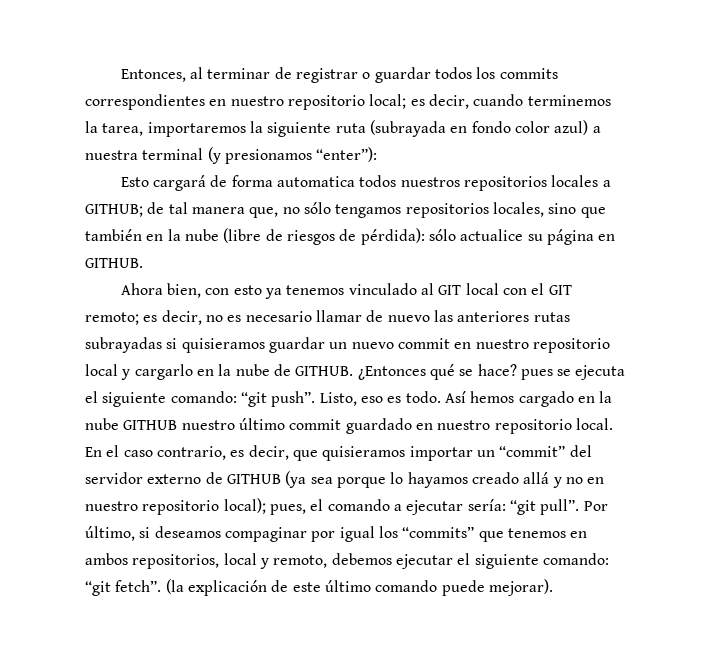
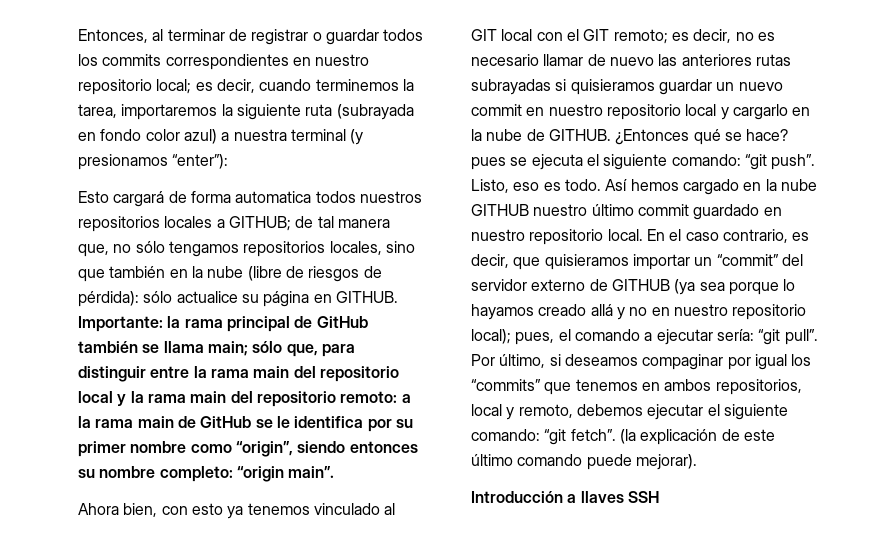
(143, 263) none -> [78,316,368,332] [78,341,355,357] [78,366,399,382] [78,391,411,407] [78,416,413,432] [78,441,418,457] [78,466,335,482] Importante: la rama principal de GitHub también se llama main; sólo que, para distinguir entre la rama main del repositorio local y la rama main del repositorio remoto: a la rama main de GitHub se le identifica por su primer nombre como “origin”, siendo entonces su nombre completo: “origin main”.
(553, 587) none -> [471,491,659,503] // Introducción a llaves SSH

